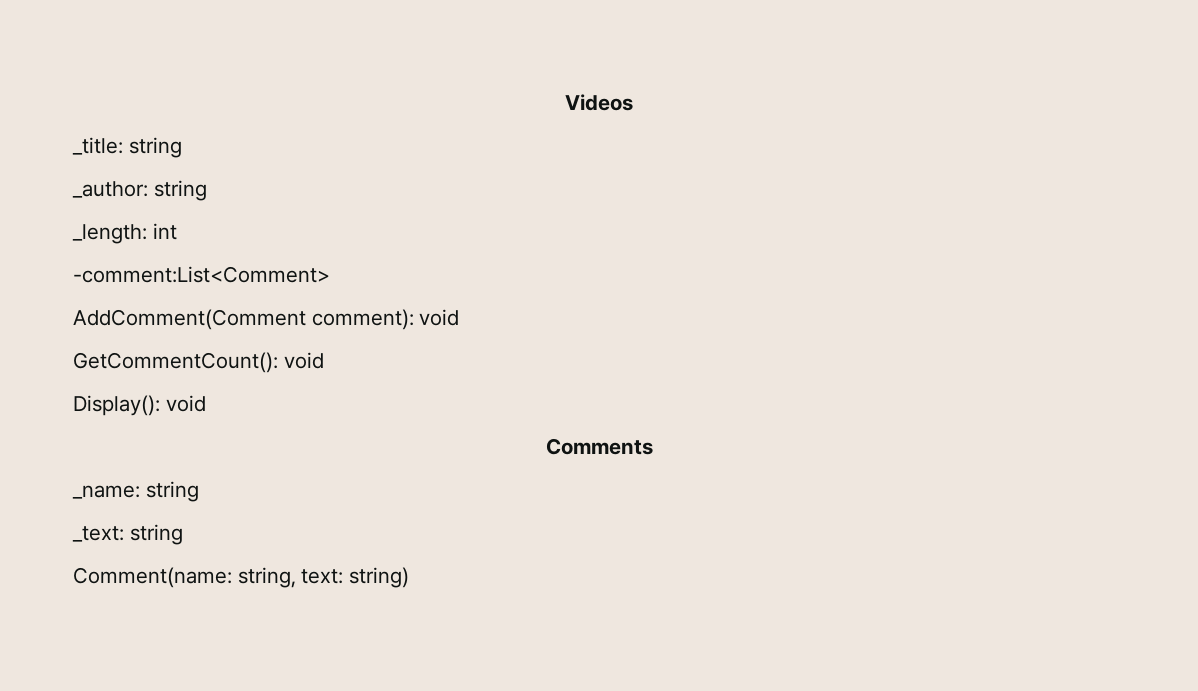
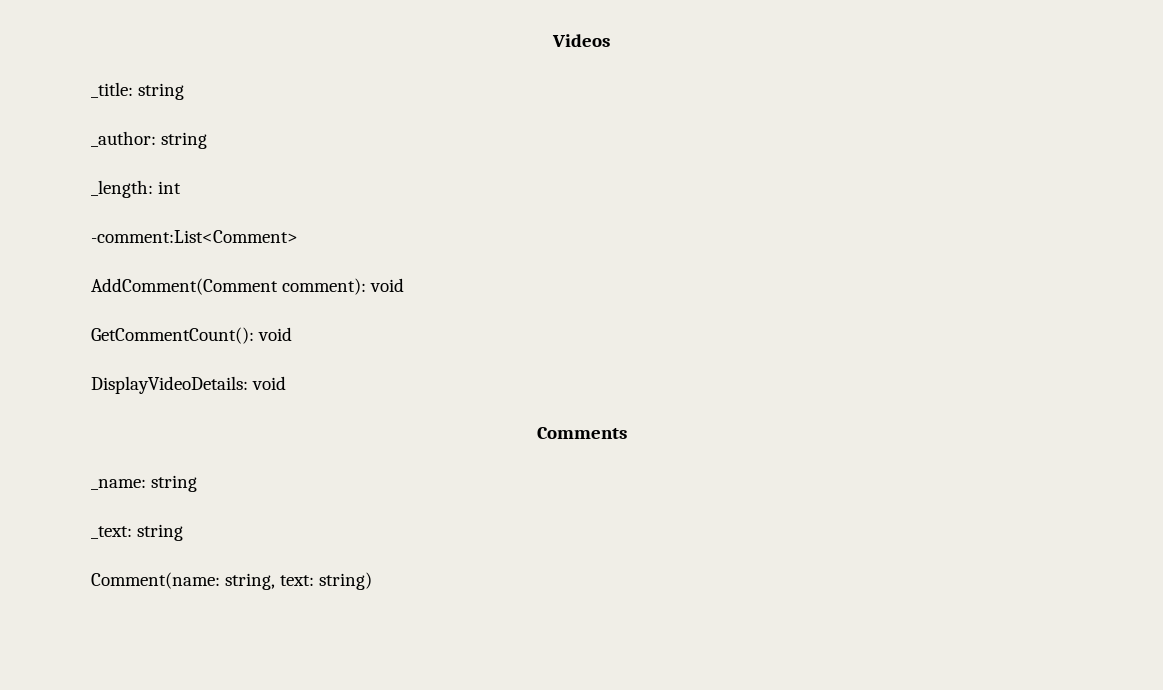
[73,395,160,416] Display(): -> [91,376,248,394] DisplayVideoDetails:

